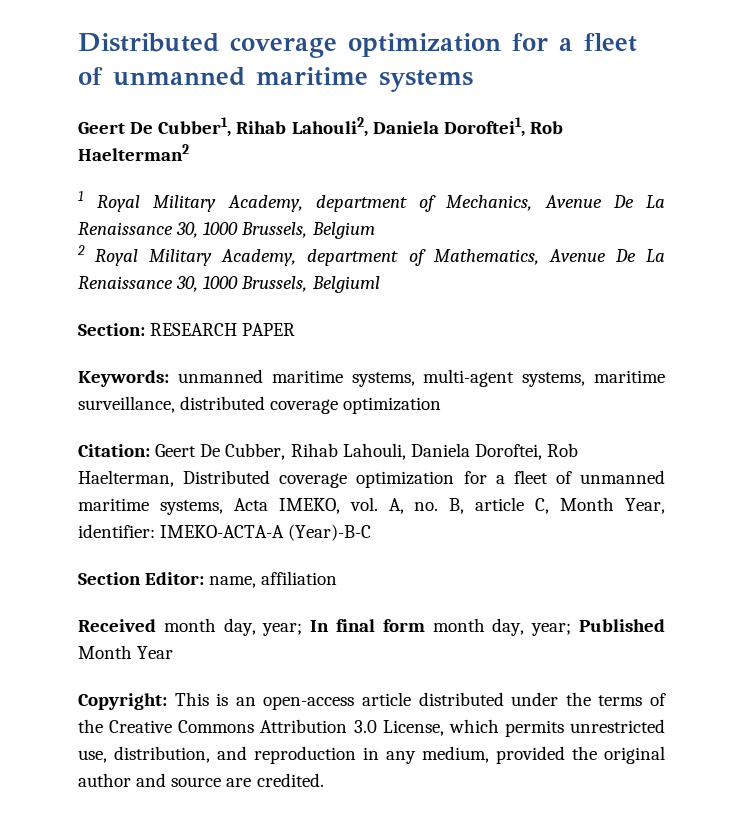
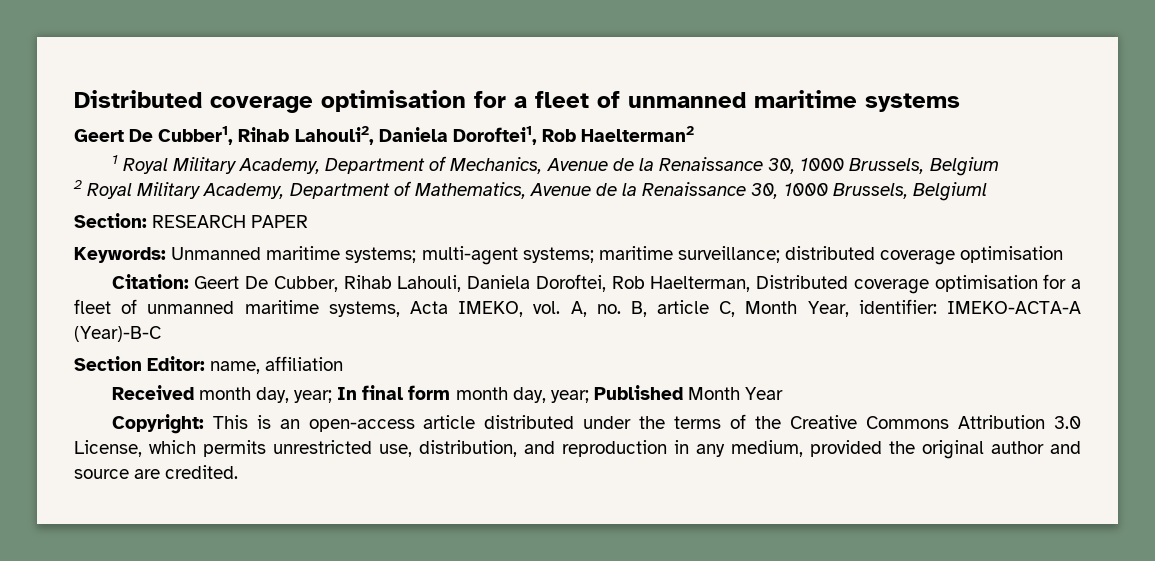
[78,33,501,58] Distributed coverage optimization -> [74,90,466,113] Distributed coverage optimisation
[315,195,407,212] department -> [325,158,426,174] Department
[612,195,665,208] De La -> [612,158,654,171] de la
[307,249,399,266] department -> [289,183,390,199] Department
[614,249,665,262] De La -> [596,183,638,196] de la
[177,369,665,387] [78,396,175,413] unmanned maritime systems, multi-agent systems, maritime surveillance, -> [171,246,780,265] Unmanned maritime systems; multi-agent systems; maritime surveillance;
[343,397,442,414] optimization -> [960,246,1064,263] optimisation
[356,471,455,488] optimization -> [934,275,1038,292] optimisation

